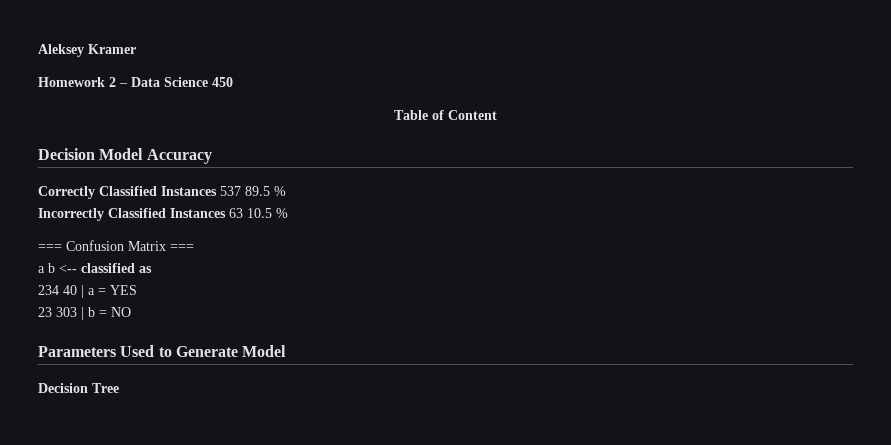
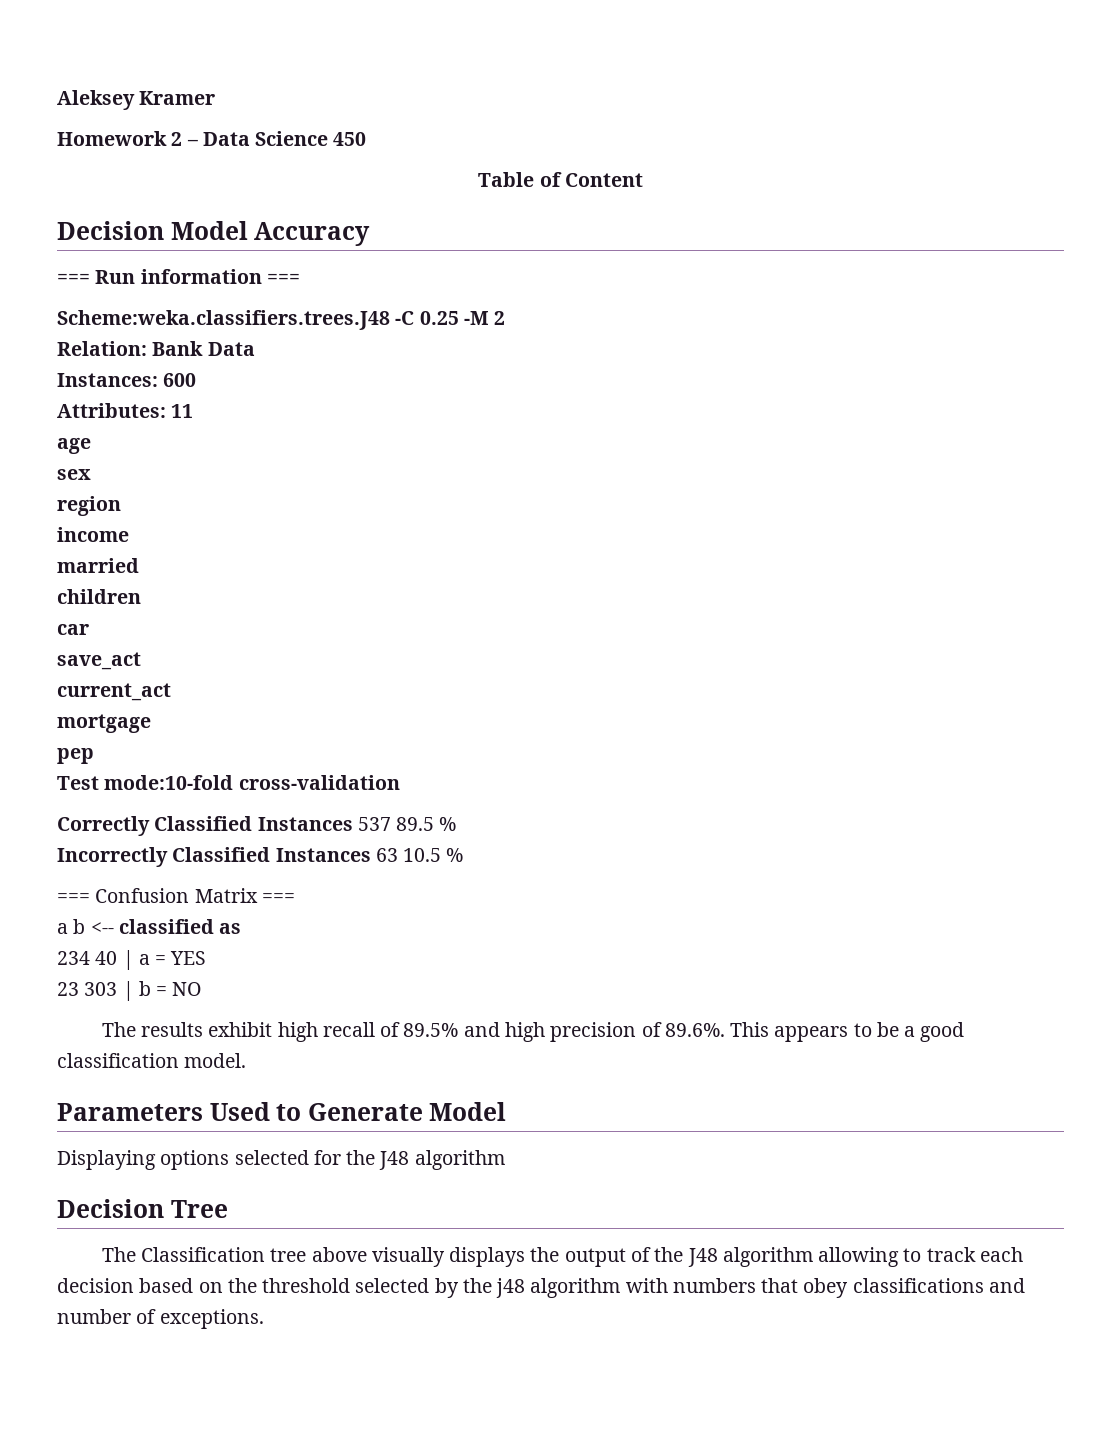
(212, 156) none -> [57,269,300,284] [57,310,506,330] [57,341,255,356] [57,373,197,387] [57,403,194,418] [57,437,91,454] [57,469,91,480] [57,496,121,516] [57,527,129,542] [57,558,139,573] [57,589,141,604] [57,624,89,635] [57,652,141,670] [57,683,171,701] [57,714,151,733] [57,748,94,764] [57,775,400,790] // === Run information === // Scheme:weka.classifiers.trees.J48 -C 0.25 -M 2 // Relation: Bank Data // Instances: 600 // Attributes: 11 // age // sex // region // income // married // children // car // save_act // current_act // mortgage // pep // Test mode:10-fold cross-validation
(131, 312) none -> [101,1022,965,1042] [57,1053,247,1068] // The results exhibit high recall of 89.5% and high precision of 89.6%. This appears to be a good classification model.
[38,383,119,393] Decision Tree -> [57,1150,505,1170] [57,1199,228,1218] [101,1247,1023,1267] [57,1278,1025,1298] [57,1309,264,1329] Displaying options selected for the J48 algorithm // Decision Tree // The Classification tree above visually displays the output of the J48 algorithm allowing to track each decision based on the threshold selected by the j48 algorithm with numbers that obey classifications and number of exceptions.

